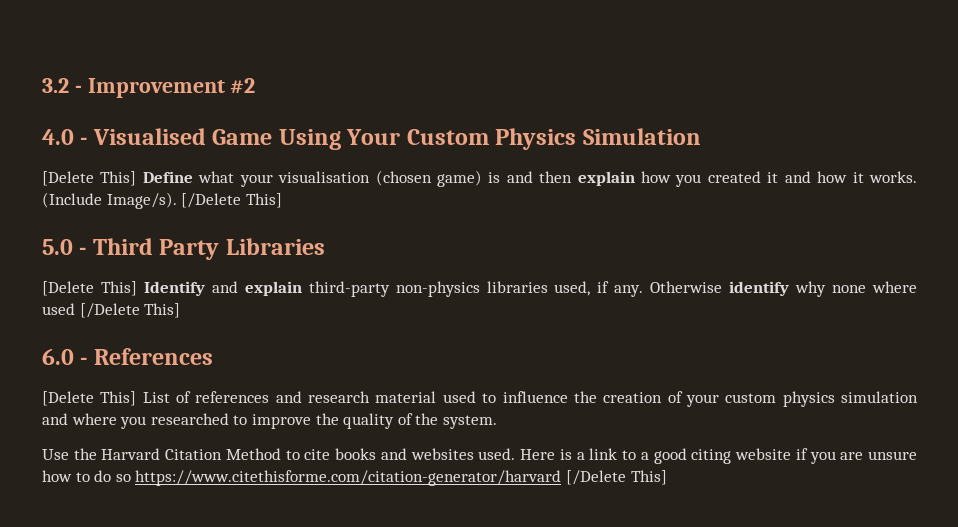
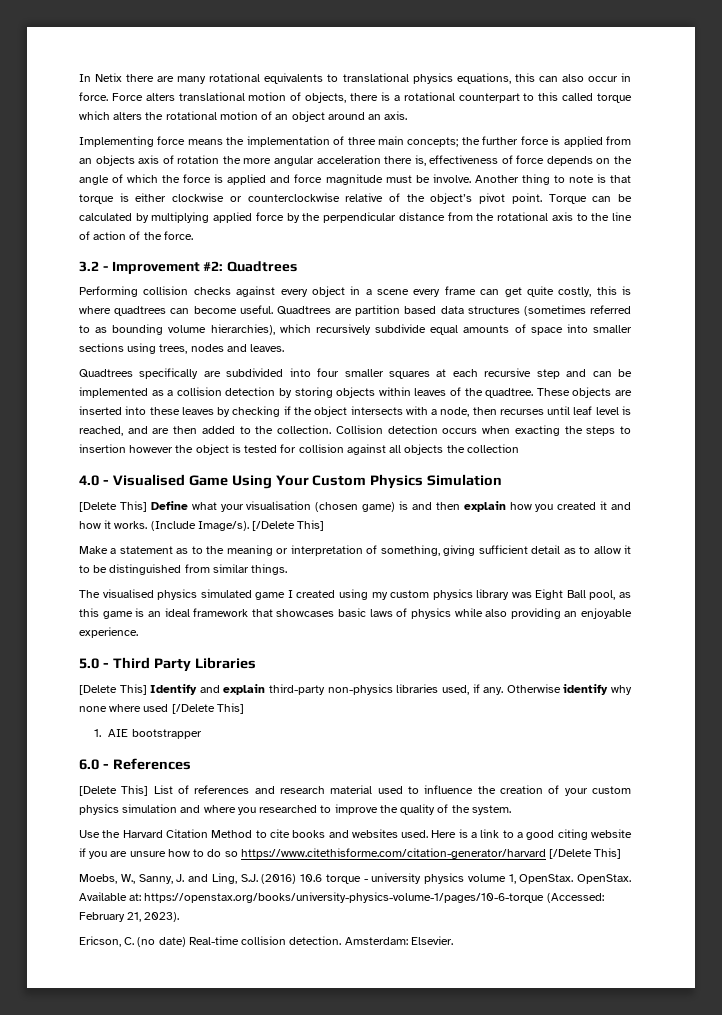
[42,78,256,98] 3.2 - Improvement #2 -> [79,73,631,84] [79,92,633,103] [79,111,408,122] [79,136,632,147] [79,155,632,166] [79,174,631,185] [79,193,632,204] [79,212,632,223] [79,231,193,240] [79,261,298,274] [79,286,631,297] [79,305,632,316] [79,324,632,335] [79,343,285,354] [79,368,633,379] [79,387,633,398] [79,406,631,417] [79,425,631,436] [79,444,519,455] In Netix there are many rotational equivalents to translational physics equations, this can also occur in force. Force alters translational motion of objects, there is a rotational counterpart to this called torque which alters the rotational motion of an object around an axis. // Implementing force means the implementation of three main concepts; the further force is applied from an objects axis of rotation the more angular acceleration there is, effectiveness of force depends on the angle of which the force is applied and force magnitude must be involve. Another thing to note is that torque is either clockwise or counterclockwise relative of the object’s pivot point. Torque can be calculated by multiplying applied force by the perpendicular distance from the rotational axis to the line of action of the force. // 3.2 - Improvement #2: Quadtrees // Performing collision checks against every object in a scene every frame can get quite costly, this is where quadtrees can become useful. Quadtrees are partition based data structures (sometimes referred to as bounding volume hierarchies), which recursively subdivide equal amounts of space into smaller sections using trees, nodes and leaves. // Quadtrees specifically are subdivided into four smaller squares at each recursive step and can be implemented as a collision detection by storing objects within leaves of the quadtree. These objects are inserted into these leaves by checking if the object intersects with a node, then recurses until leaf level is reached, and are then added to the collection. Collision detection occurs when exacting the steps to insertion however the object is tested for collision against all objects the collection
(282, 200) none -> [79,545,631,556] [79,564,288,575] [79,589,631,600] [79,608,632,619] [79,627,138,638] // Make a statement as to the meaning or interpretation of something, giving sufficient detail as to allow it to be distinguished from similar things. // The visualised physics simulated game I created using my custom physics library was Eight Ball pool, as this game is an ideal framework that showcases basic laws of physics while also providing an enjoyable experience.
(181, 310) none -> [93,729,202,739] // 1. AIE bootstrapper
(667, 477) none -> [79,873,631,884] [79,892,604,903] [79,912,180,922] [79,936,453,947] // Moebs, W., Sanny, J. and Ling, S.J. (2016) 10.6 torque - university physics volume 1, OpenStax. OpenStax. Available at: https://openstax.org/books/university-physics-volume-1/pages/10-6-torque (Accessed: February 21, 2023). // Ericson, C. (no date) Real-time collision detection. Amsterdam: Elsevier.

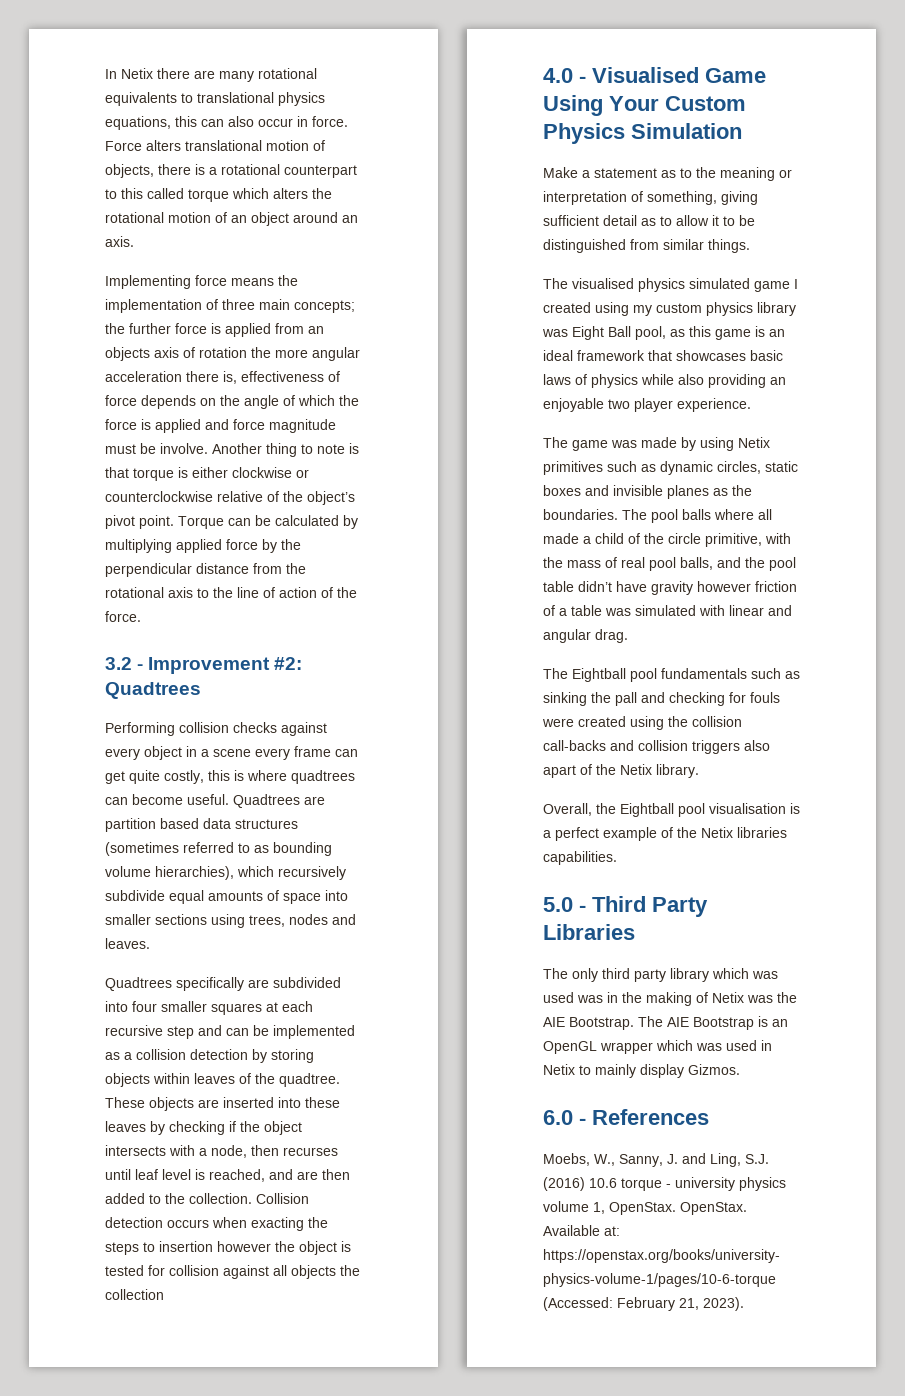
[79,501,631,512] [79,520,325,531] // [Delete This] Define what your visualisation (chosen game) is and then explain how you created it and how it works. (Include Image/s). [/Delete This] -> (742, 131) none
(632, 613) none -> [608,398,673,412] two player
(138, 632) none -> [543,437,770,451] [543,461,798,475] [543,485,752,499] [543,509,772,523] [543,533,791,547] [543,557,796,571] [543,581,797,595] [543,605,792,616] [543,629,628,643] [543,668,800,682] [543,692,780,706] [542,716,742,730] [543,740,770,754] [543,764,699,778] [543,803,800,817] [543,827,787,841] [543,851,617,865] // The game was made by using Netix primitives such as dynamic circles, static boxes and invisible planes as the boundaries. The pool balls where all made a child of the circle primitive, with the mass of real pool balls, and the pool table didn’t have gravity however friction of a table was simulated with linear and angular drag. // The Eightball pool fundamentals such as sinking the pall and checking for fouls were created using the collision call-backs and collision triggers also apart of the Netix library. // Overall, the Eightball pool visualisation is a perfect example of the Netix libraries capabilities.
[79,684,633,695] [79,703,244,714] [93,729,202,739] [79,758,191,770] [79,785,631,796] [79,804,511,815] [79,829,633,840] [79,848,622,859] [Delete This] Identify and explain third-party non-physics libraries used, if any. Otherwise identify why none where used [/Delete This] // 1. AIE bootstrapper // 6.0 - References // [Delete This] List of references and research material used to influence the creation of your custom physics simulation and where you researched to improve the quality of the system. // Use the Harvard Citation Method to cite books and websites used. Here is a link to a good citing website if you are unsure how to do so https://www.citethisforme.com/citation-generator/harvard [/Delete This] -> [543,968,778,982] [543,992,797,1006] [543,1016,788,1030] [543,1040,772,1054] [543,1064,740,1078] [543,1109,709,1125] The only third party library which was used was in the making of Netix was the AIE Bootstrap. The AIE Bootstrap is an OpenGL wrapper which was used in Netix to mainly display Gizmos. // 6.0 - References
[79,936,453,947] // Ericson, C. (no date) Real-time collision detection. Amsterdam: Elsevier. -> (744, 1304) none

